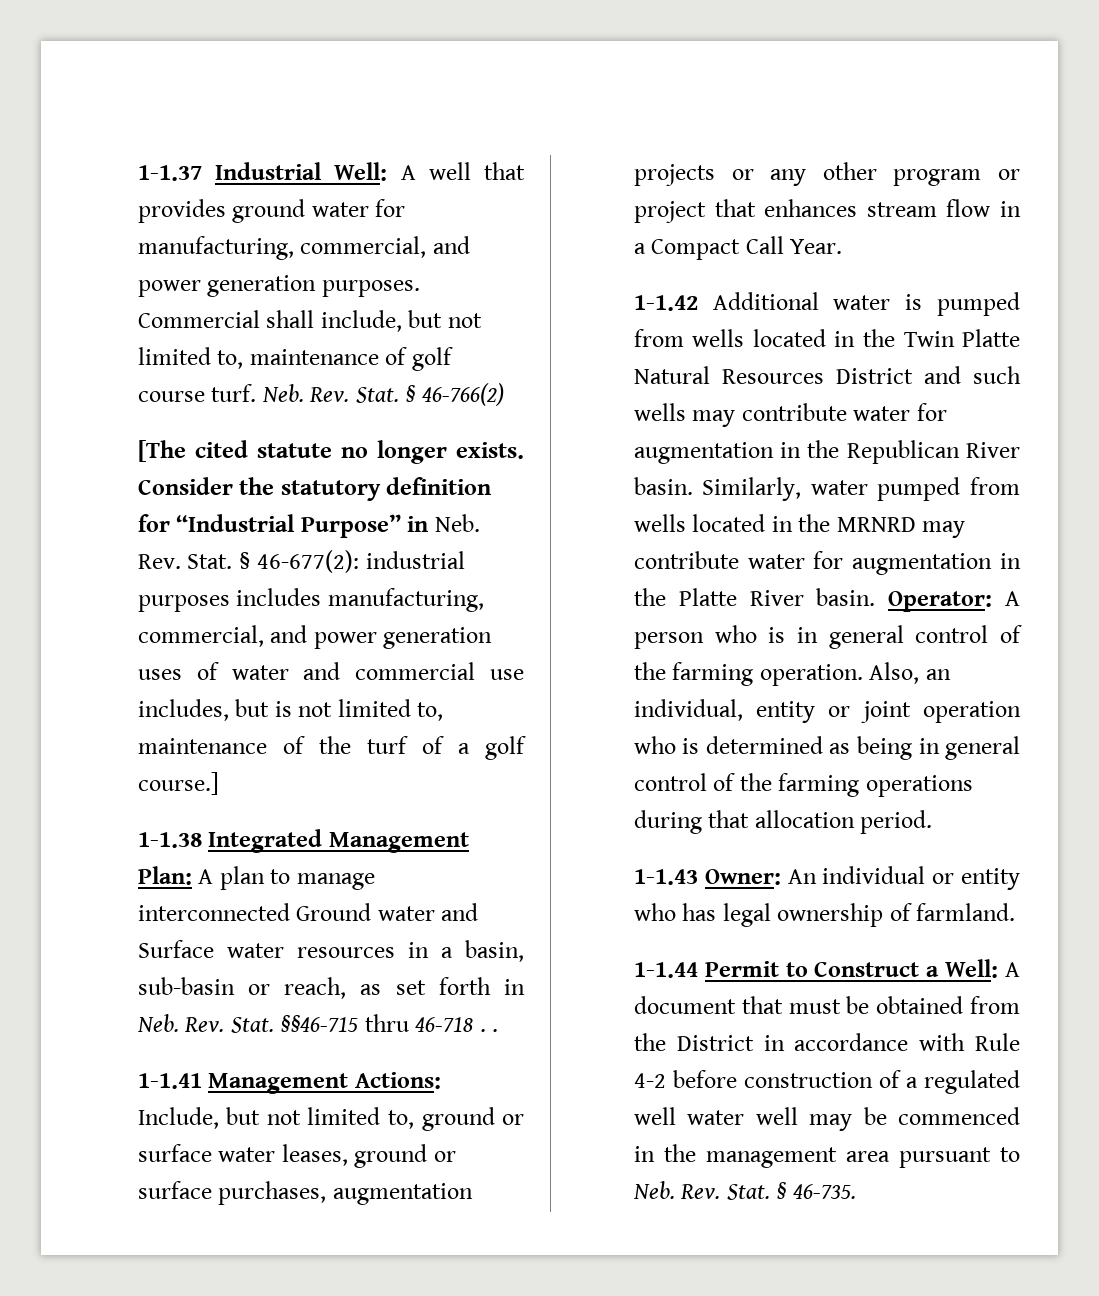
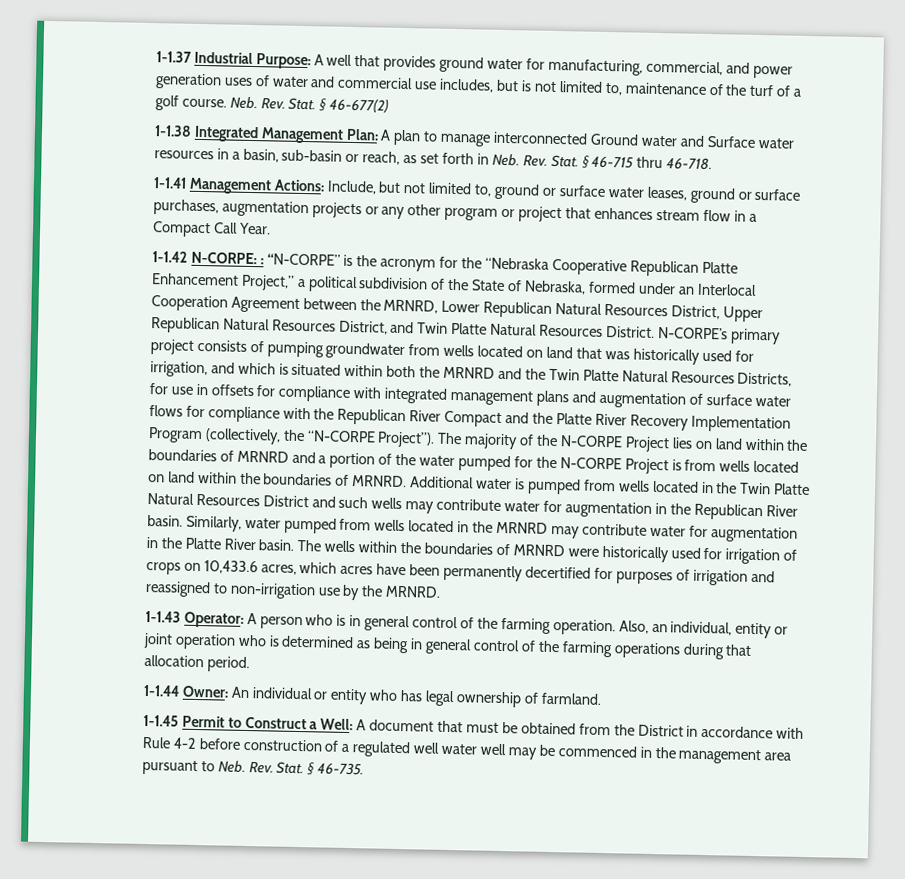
[334,162,388,181] Well: -> [255,53,311,70] Purpose:
[321,280,420,297] [137,310,482,332] [137,347,453,371] [137,383,504,406] [137,440,524,464] [137,477,492,501] [137,514,480,538] [137,550,465,573] [137,588,484,612] [137,625,493,649] purposes. Commercial shall include, but not limited to, maintenance of golf course turf. Neb. Rev. Stat. § 46-766(2) // [The cited statute no longer exists. Consider the statutory definition for “Industrial Purpose” in Neb. Rev. Stat. § 46-677(2): industrial purposes includes manufacturing, commercial, and power generation -> (222, 81) none
[137,772,219,795] course.] -> [181,96,390,113] course. Neb. Rev. Stat. § 46-677(2)
[280,1014,499,1032] §§46-715 thru 46-718 . . -> [581,155,713,171] § 46-715 thru 46-718.
(698, 303) none -> [190,251,738,277] [151,273,757,296] [150,295,763,323] [150,317,781,345] [149,339,754,365] [149,361,793,387] [148,383,791,409] [148,405,791,433] [147,426,809,453] [147,448,800,475] [147,471,408,488] N-CORPE: : “N-CORPE” is the acronym for the “Nebraska Cooperative Republican Platte Enhancement Project,” a political subdivision of the State of Nebraska, formed under an Interlocal Cooperation Agreement between the MRNRD, Lower Republican Natural Resources District, Upper Republican Natural Resources District, and Twin Platte Natural Resources District. N-CORPE’s primary project consists of pumping groundwater from wells located on land that was historically used for irrigation, and which is situated within both the MRNRD and the Twin Platte Natural Resources Districts, for use in offsets for compliance with integrated management plans and augmentation of surface water flows for compliance with the Republican River Compact and the Platte River Recovery Implementation Program (collectively, the “N-CORPE Project”). The majority of the N-CORPE Project lies on land within the boundaries of MRNRD and a portion of the water pumped for the N-CORPE Project is from wells located on land within the boundaries of MRNRD.
(876, 597) none -> [297,539,798,565] [145,560,775,586] [144,580,442,601] [144,610,181,623] The wells within the boundaries of MRNRD were historically used for irrigation of crops on 10,433.6 acres, which acres have been permanently decertified for purposes of irrigation and reassigned to non-irrigation use by the MRNRD. // 1-1.43
[633,869,698,885] 1-1.43 -> [142,684,180,697] 1-1.44
[633,962,698,978] 1-1.44 -> [142,714,179,727] 1-1.45

